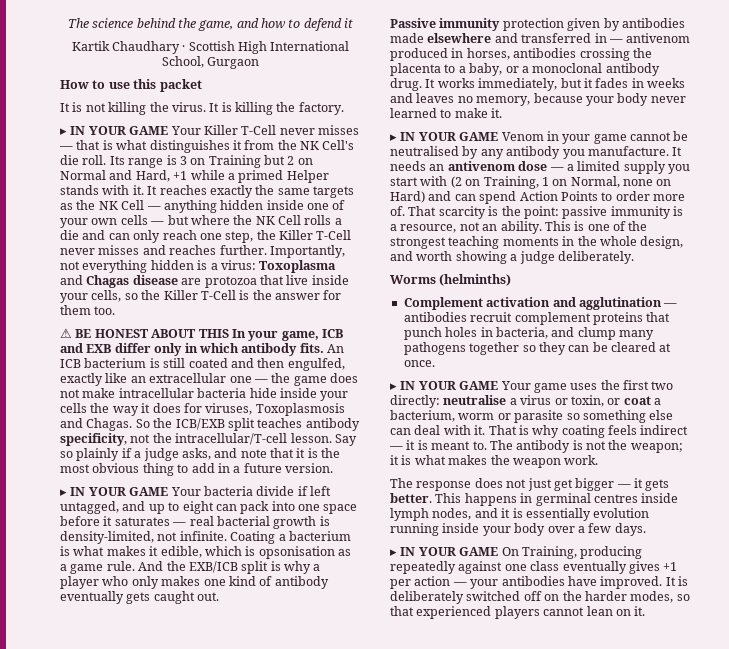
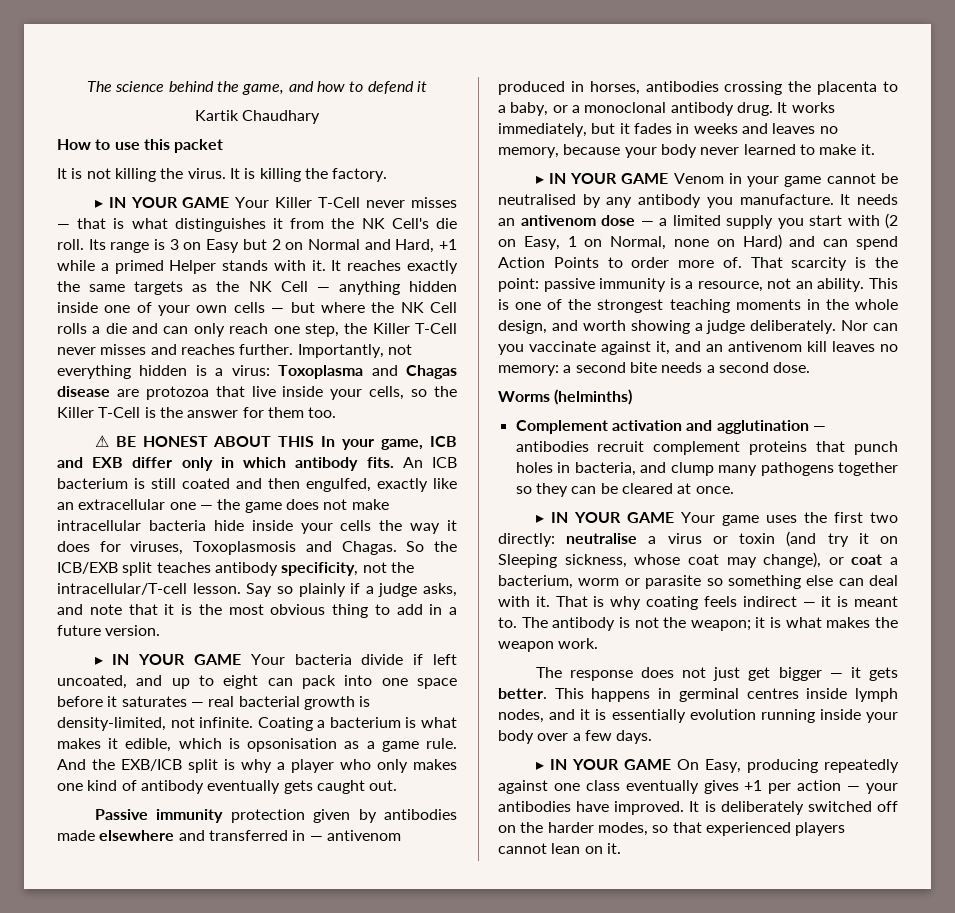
[182,41,350,54] [161,56,260,69] · Scottish High International School, Gurgaon -> (321, 117) none
[208,155,261,168] Training -> [206,239,240,253] Easy
[60,501,119,514] untagged, -> [57,675,127,689] uncoated,
[483,176,539,189] Training, -> [523,236,560,250] Easy,
(634, 257) none -> [841,320,898,331] [498,341,898,355] [498,362,811,376] Nor can you vaccinate against it, and an antivenom kill leaves no memory: a second bite needs a second dose.
[570,395,604,407] toxin, -> [739,531,898,547] [498,552,822,568] toxin (and try it on Sleeping sickness, whose coat may change),
[521,546,577,559] Training, -> [704,759,741,773] Easy,

